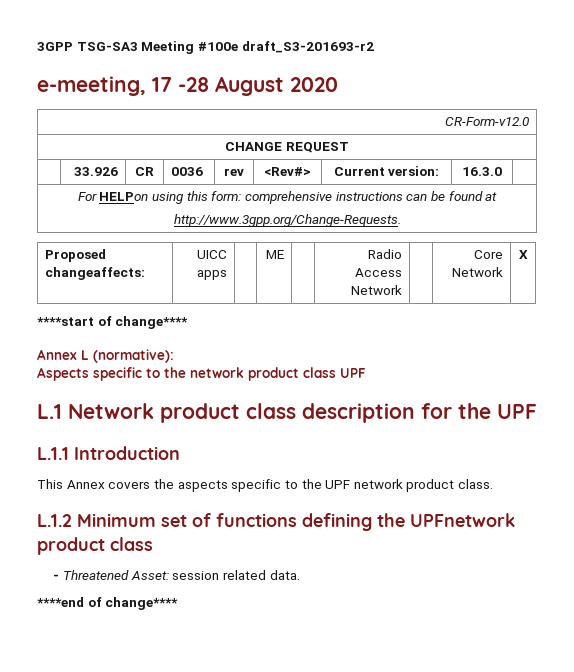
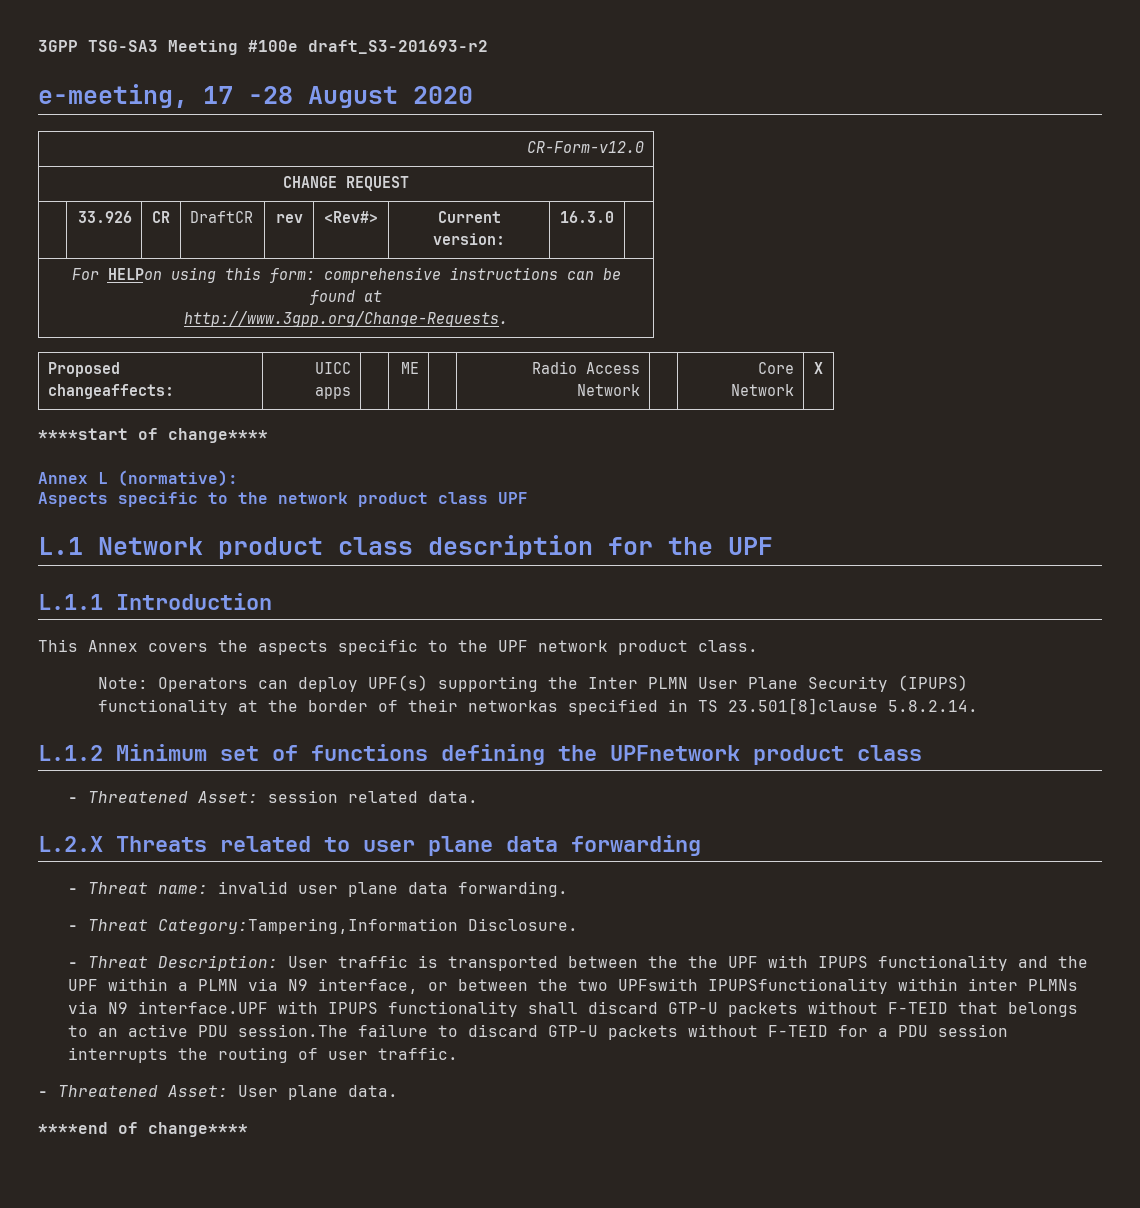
[170,167,203,176] 0036 -> [190,211,254,223] DraftCR
(494, 484) none -> [97,675,968,692] [97,698,978,715] // Note: Operators can deploy UPF(s) supporting the Inter PLMN User Plane Security (IPUPS) functionality at the border of their networkas specified in TS 23.501[8]clause 5.8.2.14.
(300, 575) none -> [38,835,701,856] [67,881,568,897] [67,918,578,934] [67,955,1088,971] [67,978,1078,994] [67,1001,1078,1017] [67,1024,1008,1040] [67,1047,458,1063] [38,1085,398,1100] // L.2.X Threats related to user plane data forwarding // - Threat name: invalid user plane data forwarding. // - Threat Category:Tampering,Information Disclosure. // - Threat Description: User traffic is transported between the the UPF with IPUPS functionality and the UPF within a PLMN via N9 interface, or between the two UPFswith IPUPSfunctionality within inter PLMNs via N9 interface.UPF with IPUPS functionality shall discard GTP-U packets without F-TEID that belongs to an active PDU session.The failure to discard GTP-U packets without F-TEID for a PDU session interrupts the routing of user traffic. // - Threatened Asset: User plane data.

